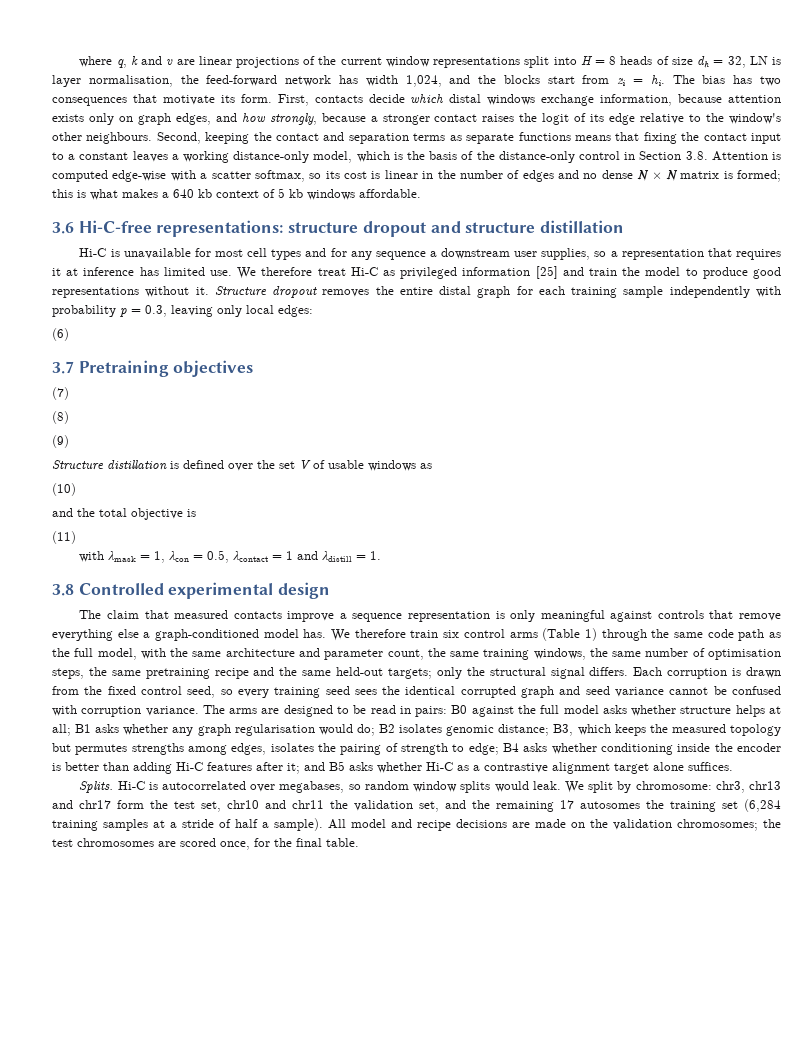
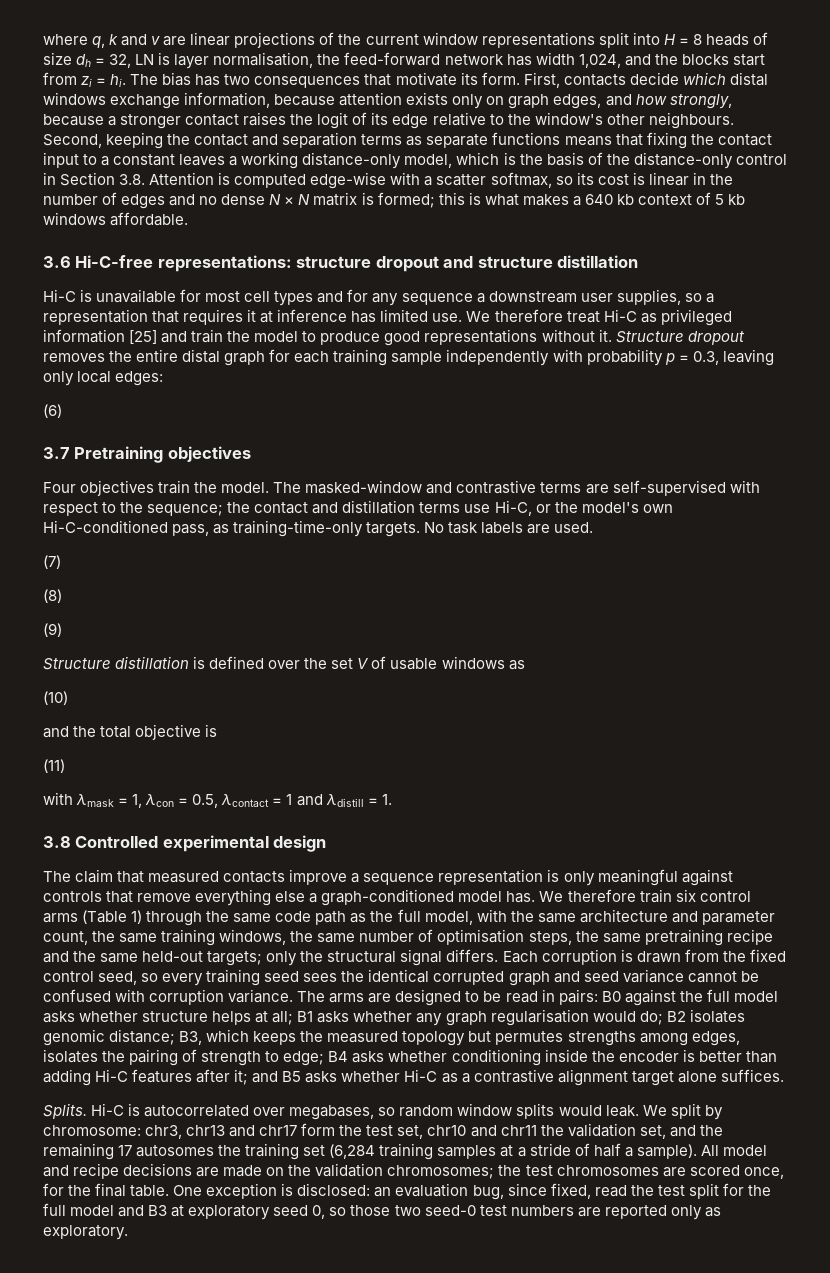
(254, 368) none -> [43,480,760,496] [43,500,673,516] [43,520,594,537] // Four objectives train the model. The masked-window and contrastive terms are self-supervised with respect to the sequence; the contact and distillation terms use Hi-C, or the model's own Hi-C-conditioned pass, as training-time-only targets. No task labels are used.
(359, 842) none -> [173,1183,771,1200] [43,1203,721,1220] [43,1225,128,1240] One exception is disclosed: an evaluation bug, since fixed, read the test split for the full model and B3 at exploratory seed 0, so those two seed-0 test numbers are reported only as exploratory.

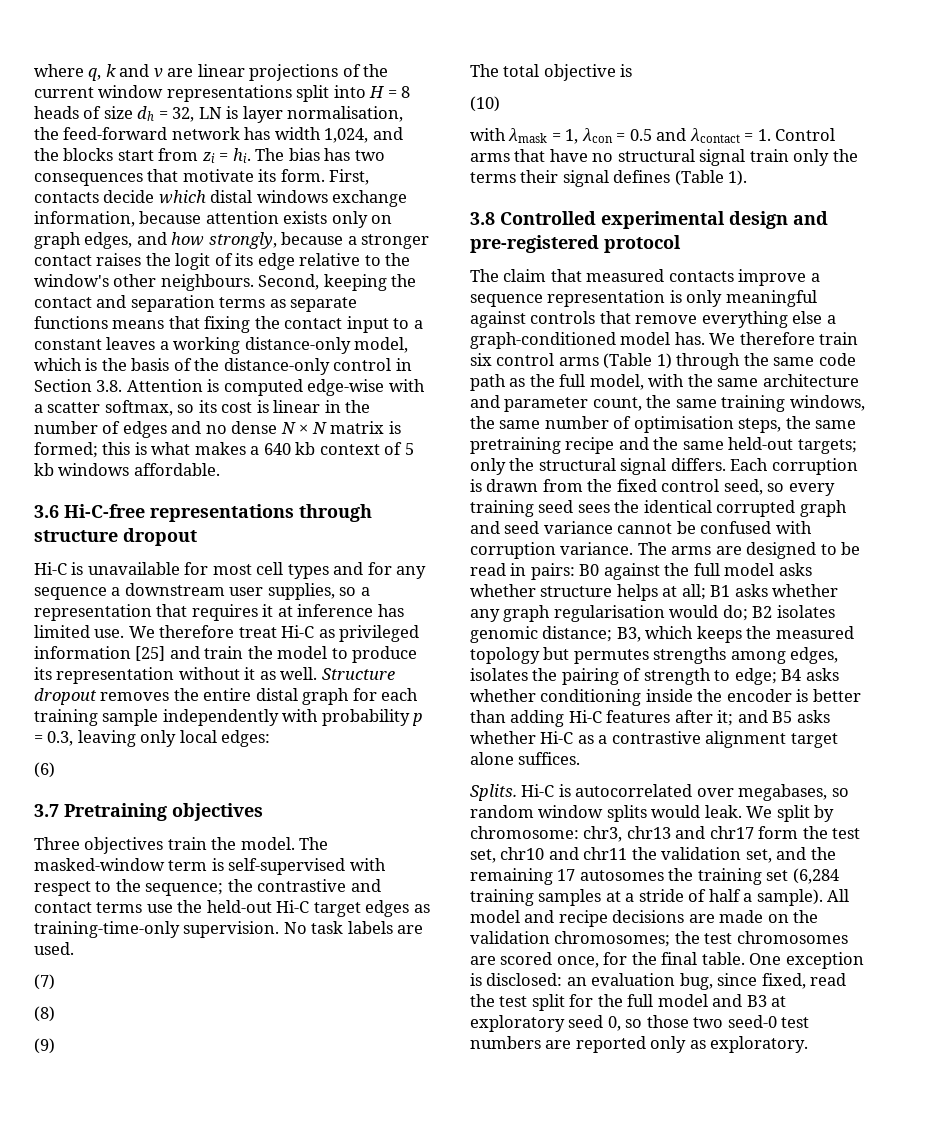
[157,255,292,272] representations: -> [150,504,372,522] representations through
[443,255,639,268] and structure distillation -> (197, 537) none
[384,329,612,346] good representations without it. -> [34,667,318,684] its representation without it as well.
[43,482,76,493] Four -> [34,837,80,850] Three
[426,480,609,494] and contrastive terms are -> [168,858,224,871] term is
[254,500,673,516] [43,520,210,536] contact and distillation terms use Hi-C, or the model's own Hi-C-conditioned pass, -> [257,879,381,892] [34,900,410,917] contrastive and contact terms use the held-out Hi-C target edges
[366,522,421,537] targets. -> [183,921,280,938] supervision.
[43,656,525,670] [43,691,68,705] [43,726,97,738] Structure distillation is defined over the set V of usable windows as // (10) // and the -> [470,64,499,77] The
[43,759,65,773] (11) -> [470,96,500,112] (10)
[192,794,392,808] 0.5, λcontact = 1 and λdistill = 1. -> [629,128,836,143] [470,149,858,166] [470,170,748,187] 0.5 and λcontact = 1. Control arms that have no structural signal train only the terms their signal defines (Table 1).
(327, 843) none -> [793,211,828,225] [470,235,681,253] and pre-registered protocol

